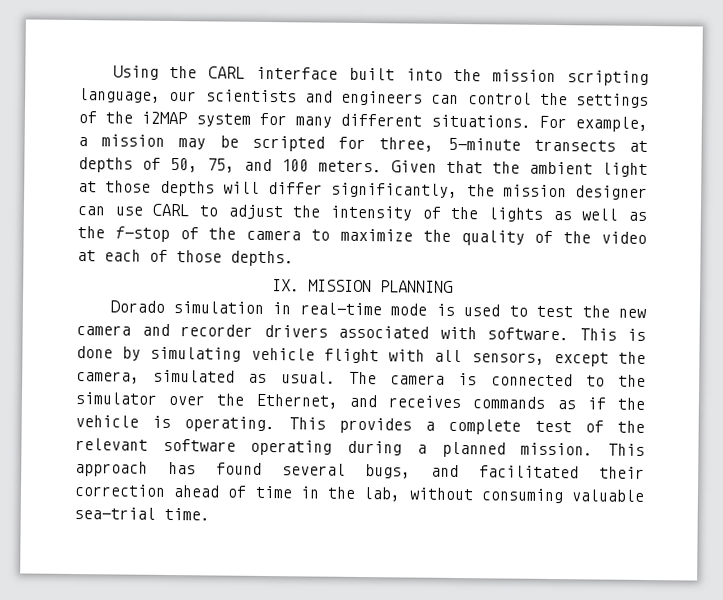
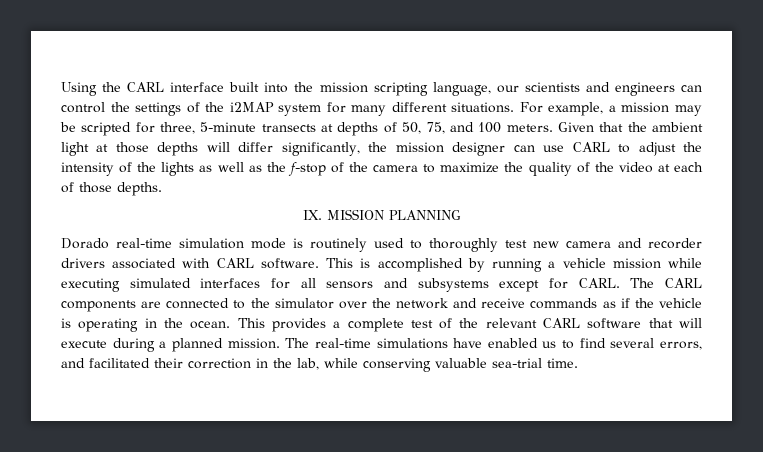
[172,301,382,316] simulation in real-time -> [116,238,244,249] real-time simulation
(455, 309) none -> [310,238,367,252] routinely
[536,305,610,318] test the -> [429,238,527,252] thoroughly test
(477, 333) none -> [216,258,254,268] CARL
[76,346,646,367] [76,369,478,386] done by simulating vehicle flight with all sensors, except the camera, simulated as usual. The camera is -> [377,258,702,272] [61,278,702,292] [61,300,162,312] accomplished by running a vehicle mission while executing simulated interfaces for all sensors and subsystems except for CARL. The CARL components are
[255,393,462,409] Ethernet, and receives -> [396,298,526,309] network and receive
[184,416,276,433] operating. -> [78,318,231,332] operating in the ocean.
[162,438,645,458] [75,461,412,479] software operating during a planned mission. This approach has found several bugs, -> [543,318,702,329] [61,338,702,352] CARL software that will execute during a planned mission. The real-time simulations have enabled us to find several errors,
[173,485,293,499] ahead of time -> (251, 363) none
[408,487,564,504] without consuming -> [324,358,431,372] while conserving

